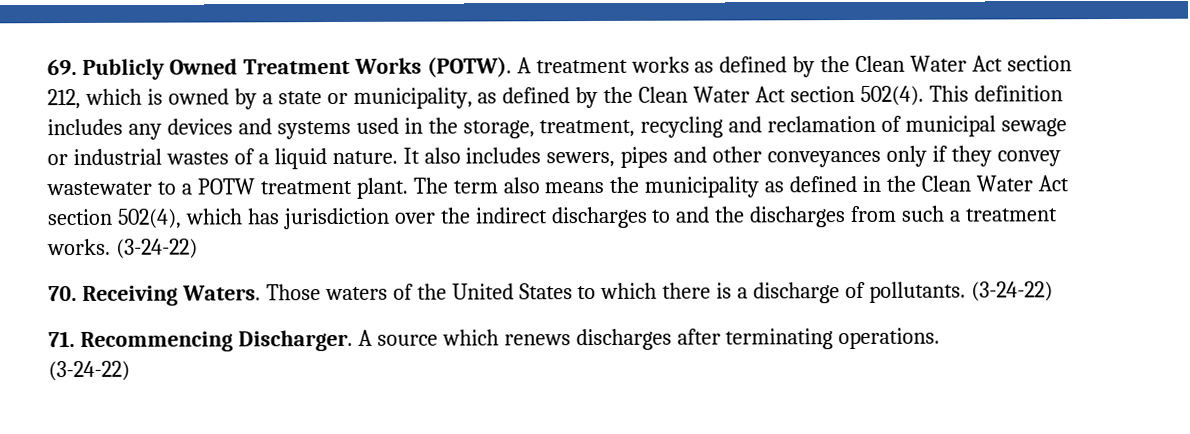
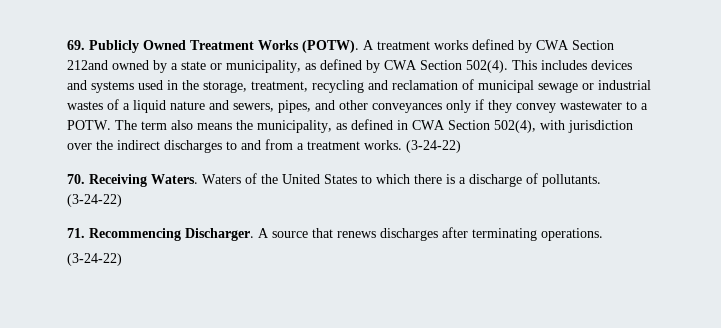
[694,55,1073,78] [47,88,163,110] as defined by the Clean Water Act section 212, which is -> [472,39,614,53] [67,60,108,70] defined by CWA Section 212and
[603,85,1063,106] [47,118,162,140] the Clean Water Act section 502(4). This definition includes any -> [384,60,587,73] CWA Section 502(4). This includes
[331,146,669,168] nature. It also includes sewers, pipes -> [170,100,311,113] nature and sewers, pipes,
[196,177,408,199] POTW treatment plant. -> [67,120,111,130] POTW.
[644,176,760,198] municipality -> [257,120,332,133] municipality,
[886,175,1069,192] [47,208,280,229] the Clean Water Act section 502(4), which has -> [412,120,565,133] CWA Section 502(4), with
[714,205,946,228] the discharges from such -> [265,139,293,150] from
[265,284,388,301] Those waters -> [202,174,241,184] Waters
[441,329,499,346] which -> [312,228,333,238] that

